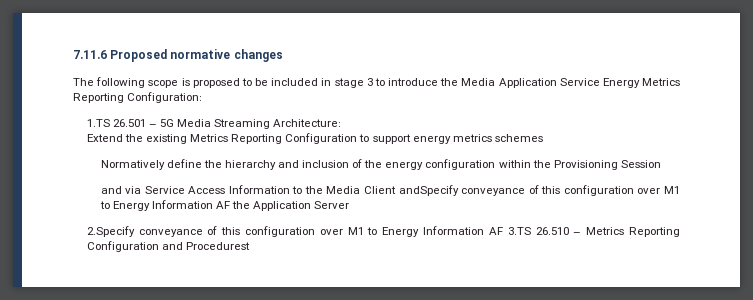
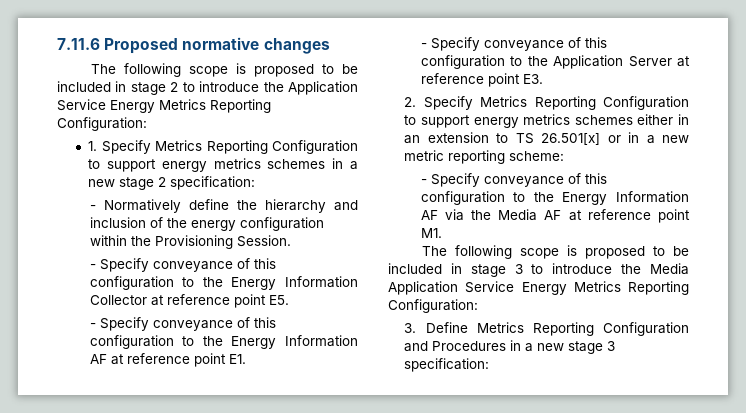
(283, 55) none -> [90,63,358,77] [57,81,358,95] [57,99,271,113] [57,117,147,131] [88,140,358,154] [88,158,358,172] [88,176,256,190] [89,199,359,213] [89,217,324,231] [89,235,291,249] [89,258,276,272] [89,276,358,290] [89,294,289,308] [89,317,276,331] [89,335,358,349] [89,353,246,367] [420,37,607,51] [420,55,690,69] [420,73,543,87] [404,96,689,110] [404,114,689,128] [404,132,689,145] [404,150,565,164] [420,173,607,187] [420,191,689,205] [420,209,690,223] [420,228,442,238] // The following scope is proposed to be included in stage 2 to introduce the Application Service Energy Metrics Reporting Configuration: // 1. Specify Metrics Reporting Configuration to support energy metrics schemes in a new stage 2 specification: // - Normatively define the hierarchy and inclusion of the energy configuration within the Provisioning Session. // - Specify conveyance of this configuration to the Energy Information Collector at reference point E5. // - Specify conveyance of this configuration to the Energy Information AF at reference point E1. // - Specify conveyance of this configuration to the Application Server at reference point E3. // 2. Specify Metrics Reporting Configuration to support energy metrics schemes either in an extension to TS 26.501[x] or in a new metric reporting scheme: // - Specify conveyance of this configuration to the Energy Information AF via the Media AF at reference point M1.
[86,119,342,129] [86,133,543,144] [100,159,661,170] [100,185,680,196] [99,200,350,211] [86,226,680,237] [86,241,250,252] 1.TS 26.501 – 5G Media Streaming Architecture: // Extend the existing Metrics Reporting Configuration to support energy metrics schemes // Normatively define the hierarchy and inclusion of the energy configuration within the Provisioning Session // and via Service Access Information to the Media Client andSpecify conveyance of this configuration over M1 to Energy Information AF the Application Server // 2.Specify conveyance of this configuration over M1 to Energy Information AF 3.TS 26.510 – Metrics Reporting Configuration and Procedurest -> [404,322,689,336] [404,340,616,354] [404,358,490,372] 3. Define Metrics Reporting Configuration and Procedures in a new stage 3 specification:

